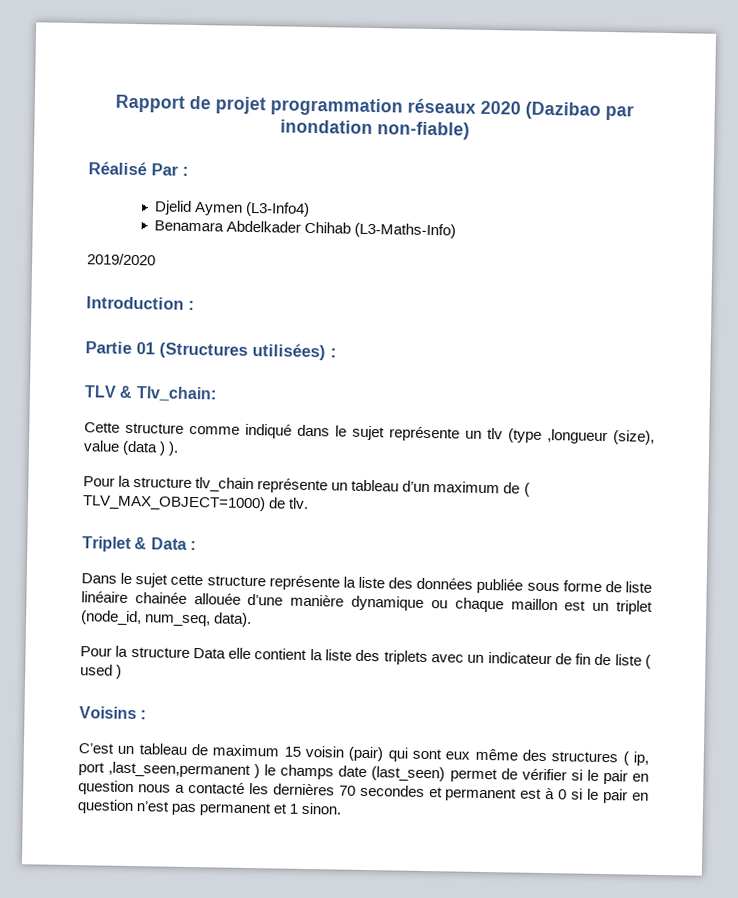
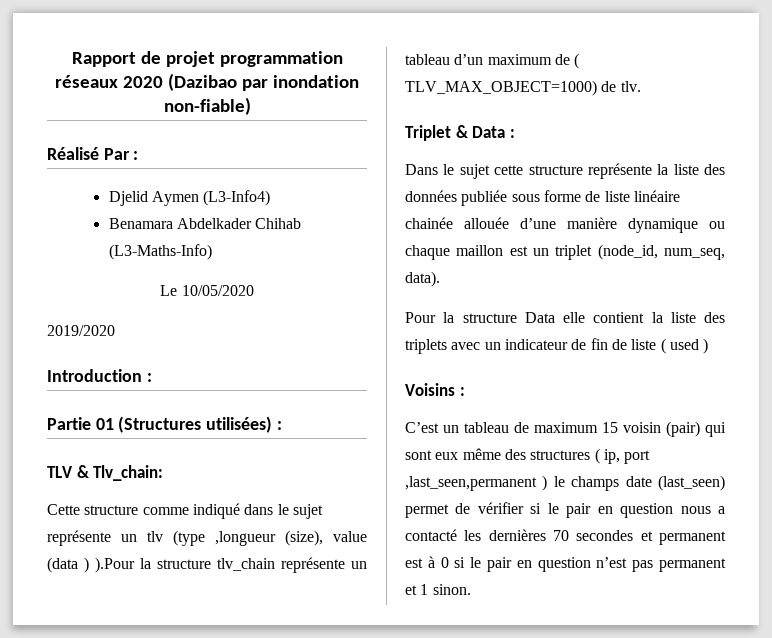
(457, 230) none -> [160,285,254,296] // Le 10/05/2020
[168,441,180,456] [83,476,115,487] ). // Pour -> [95,557,135,573] ).Pour

